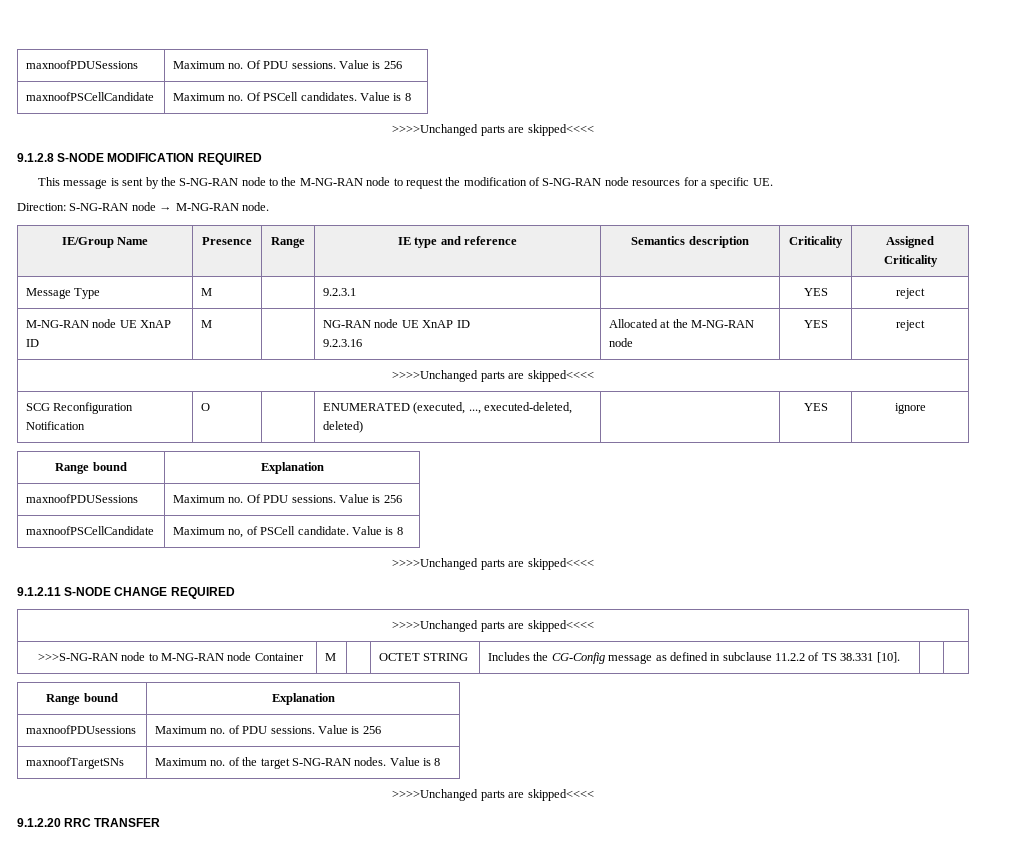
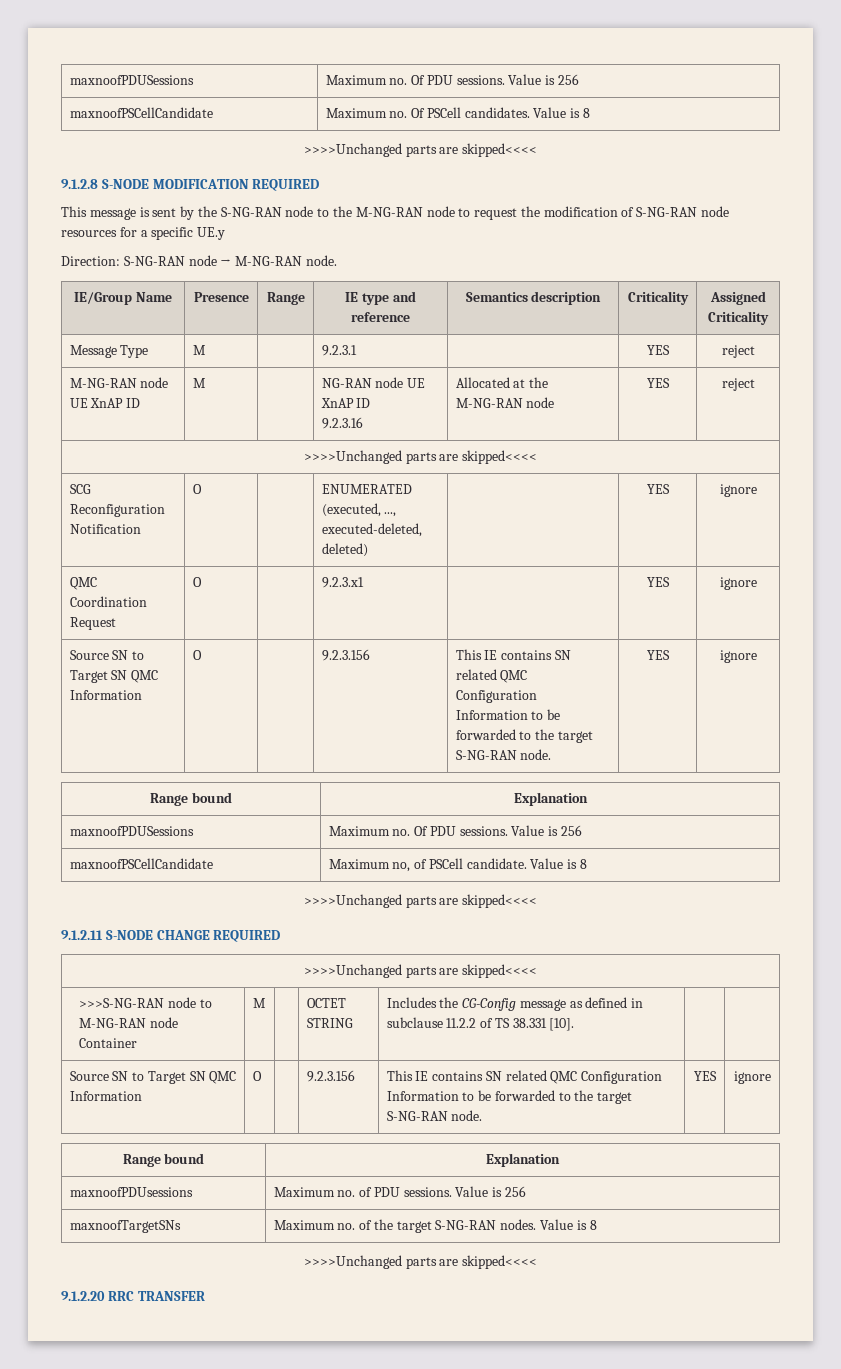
[752,178,773,186] UE. -> [197,227,226,240] UE.y
(926, 408) none -> [69,577,97,590] [69,596,147,607] [69,617,116,630] [192,577,202,587] [321,577,364,588] [646,577,670,587] [719,577,757,590] [69,650,145,660] [69,670,159,683] [69,690,142,700] [192,650,202,660] [321,649,370,661] [455,649,571,660] [455,669,528,683] [455,690,537,703] [455,709,561,720] [455,729,593,743] [455,749,552,760] [646,650,670,660] [719,650,757,663] // QMC Coordination Request | O | | 9.2.3.x1 | | YES | ignore // Source SN to Target SN QMC Information | O | | 9.2.3.156 | This IE contains SN related QMC Configuration Information to be forwarded to the target S-NG-RAN node. | YES | ignore
(900, 657) none -> [69,1071,237,1084] [69,1091,142,1101] [252,1071,262,1081] [306,1070,355,1082] [386,1070,663,1084] [386,1090,633,1104] [386,1110,483,1121] [693,1071,717,1081] [733,1071,771,1084] // Source SN to Target SN QMC Information | O | | 9.2.3.156 | This IE contains SN related QMC Configuration Information to be forwarded to the target S-NG-RAN node. | YES | ignore

